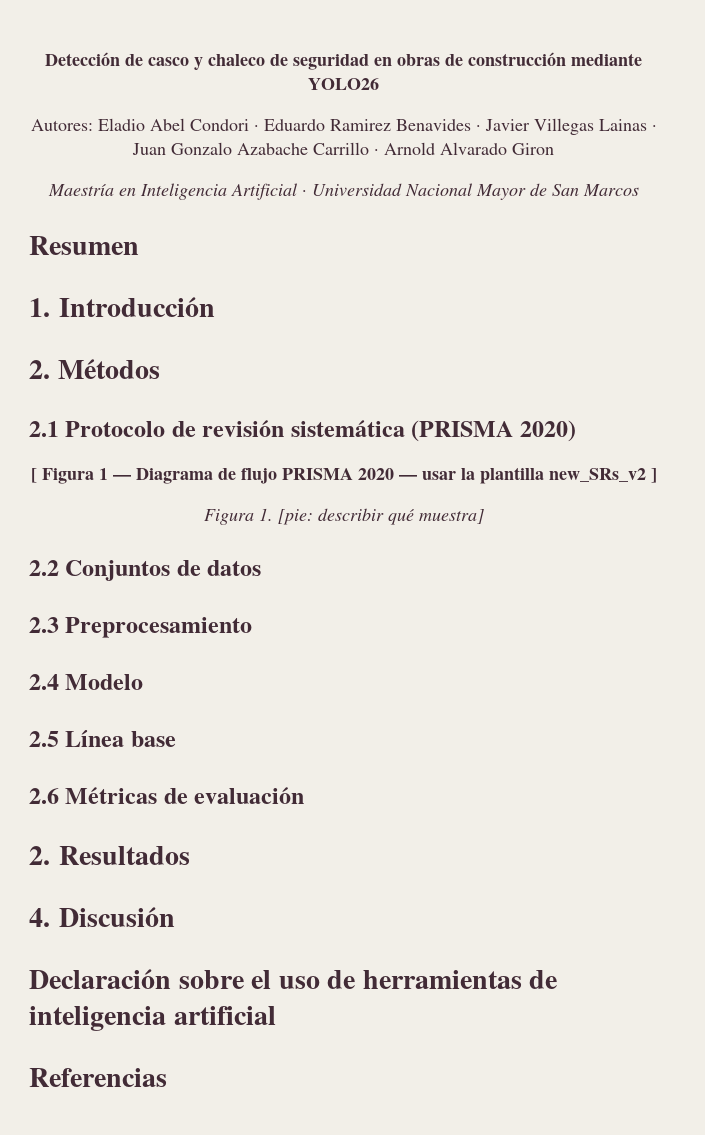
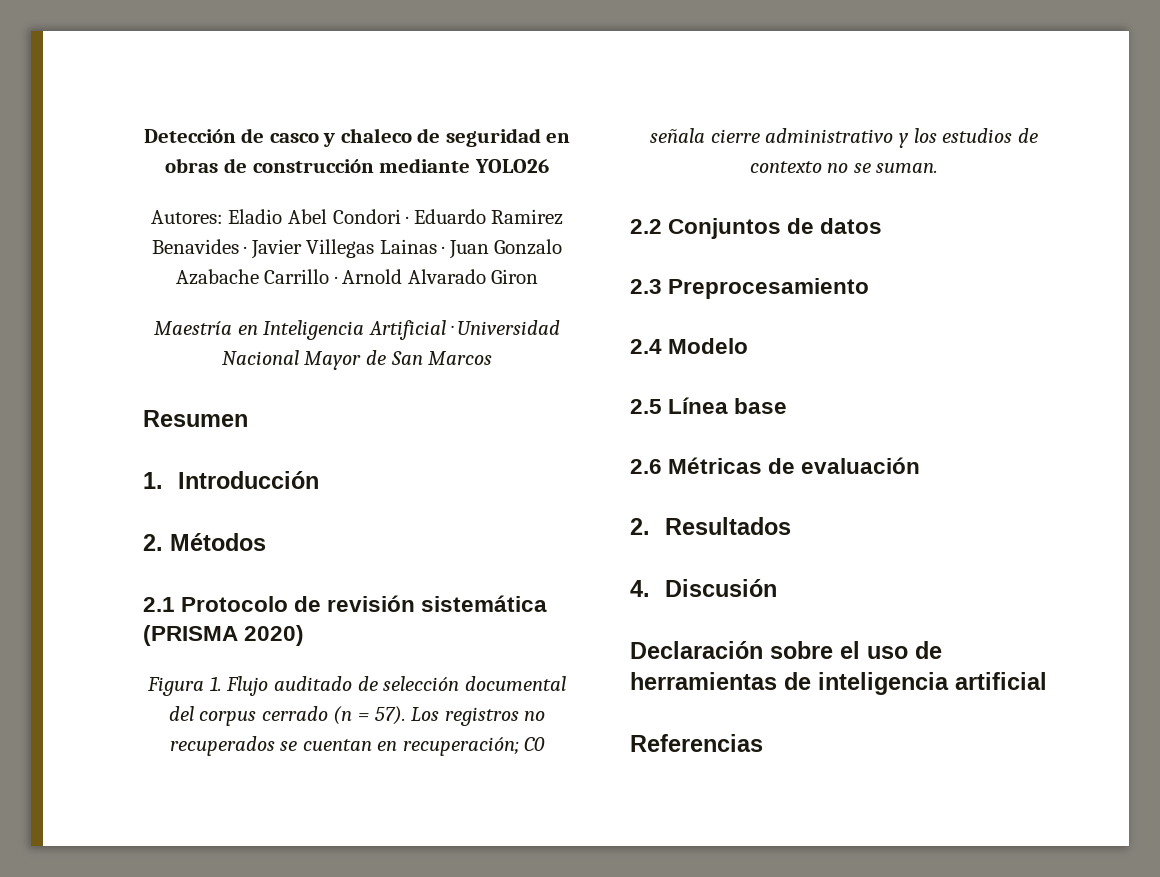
[30,467,657,484] [203,508,484,525] [ Figura 1 — Diagrama de flujo PRISMA 2020 — usar la plantilla new_SRs_v2 ] // Figura 1. [pie: describir qué muestra] -> [147,676,566,696] [168,706,546,726] [169,736,546,756] [650,128,1038,148] [749,161,939,173] Figura 1. Flujo auditado de selección documental del corpus cerrado (n = 57). Los registros no recuperados se cuentan en recuperación; C0 señala cierre administrativo y los estudios de contexto no se suman.

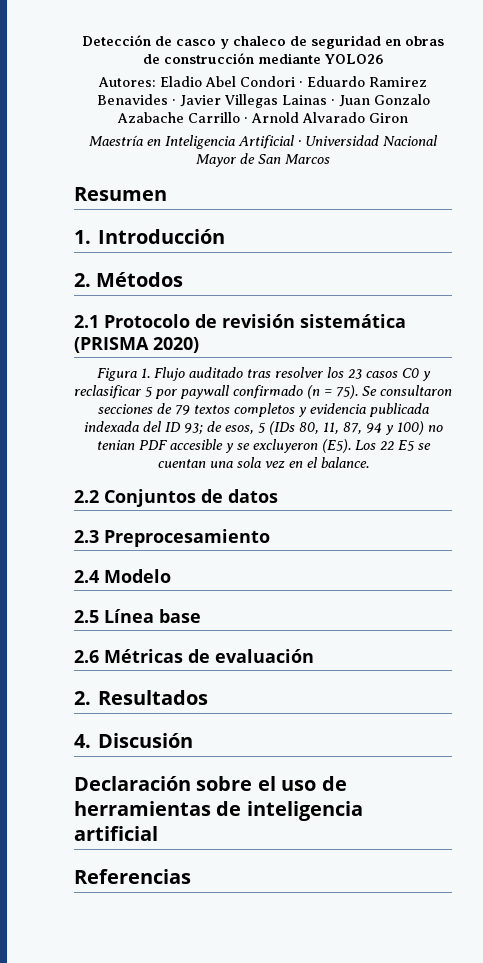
[357,676,566,691] [168,706,546,726] [169,736,546,756] [650,128,1038,148] [749,161,939,173] de selección documental del corpus cerrado (n = 57). Los registros no recuperados se cuentan en recuperación; C0 señala cierre administrativo y los estudios de contexto no se suman. -> [246,367,431,381] [74,385,452,399] [97,403,429,417] [83,421,443,435] [96,439,431,453] [157,457,369,468] tras resolver los 23 casos C0 y reclasificar 5 por paywall confirmado (n = 75). Se consultaron secciones de 79 textos completos y evidencia publicada indexada del ID 93; de esos, 5 (IDs 80, 11, 87, 94 y 100) no tenian PDF accesible y se excluyeron (E5). Los 22 E5 se cuentan una sola vez en el balance.

